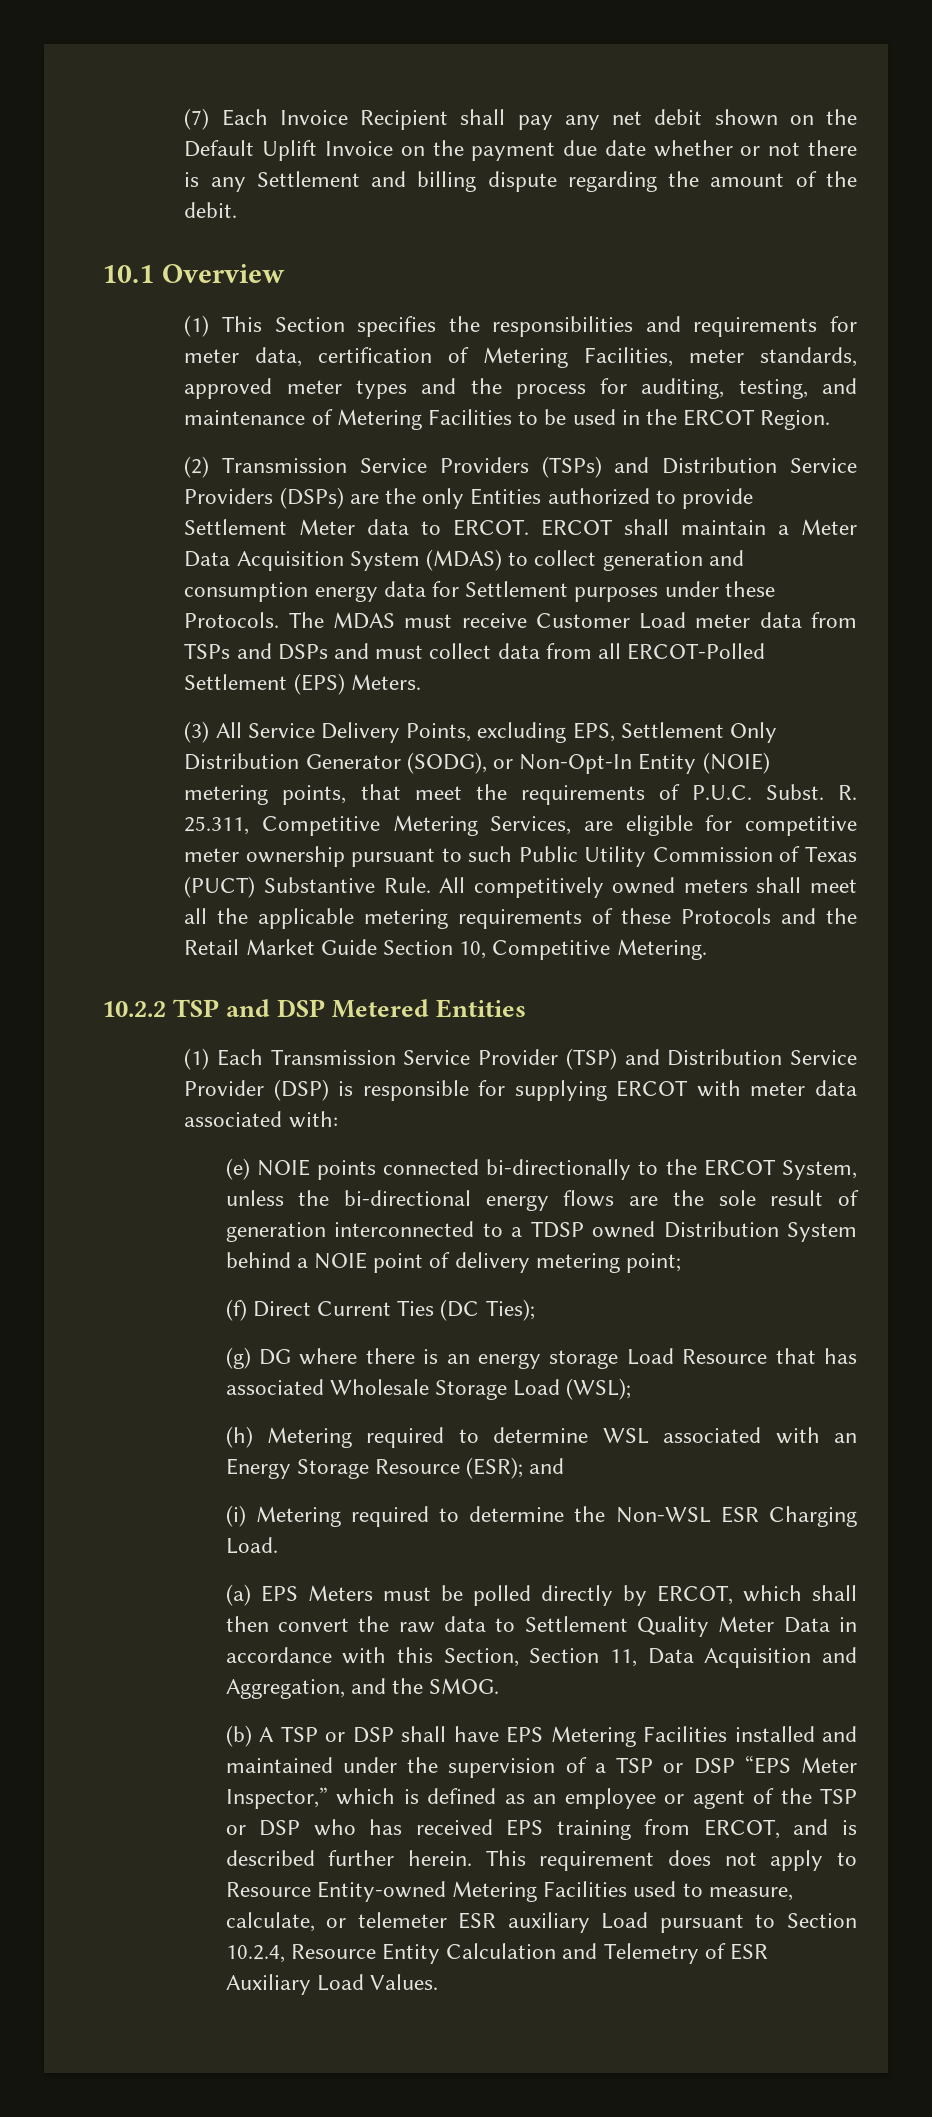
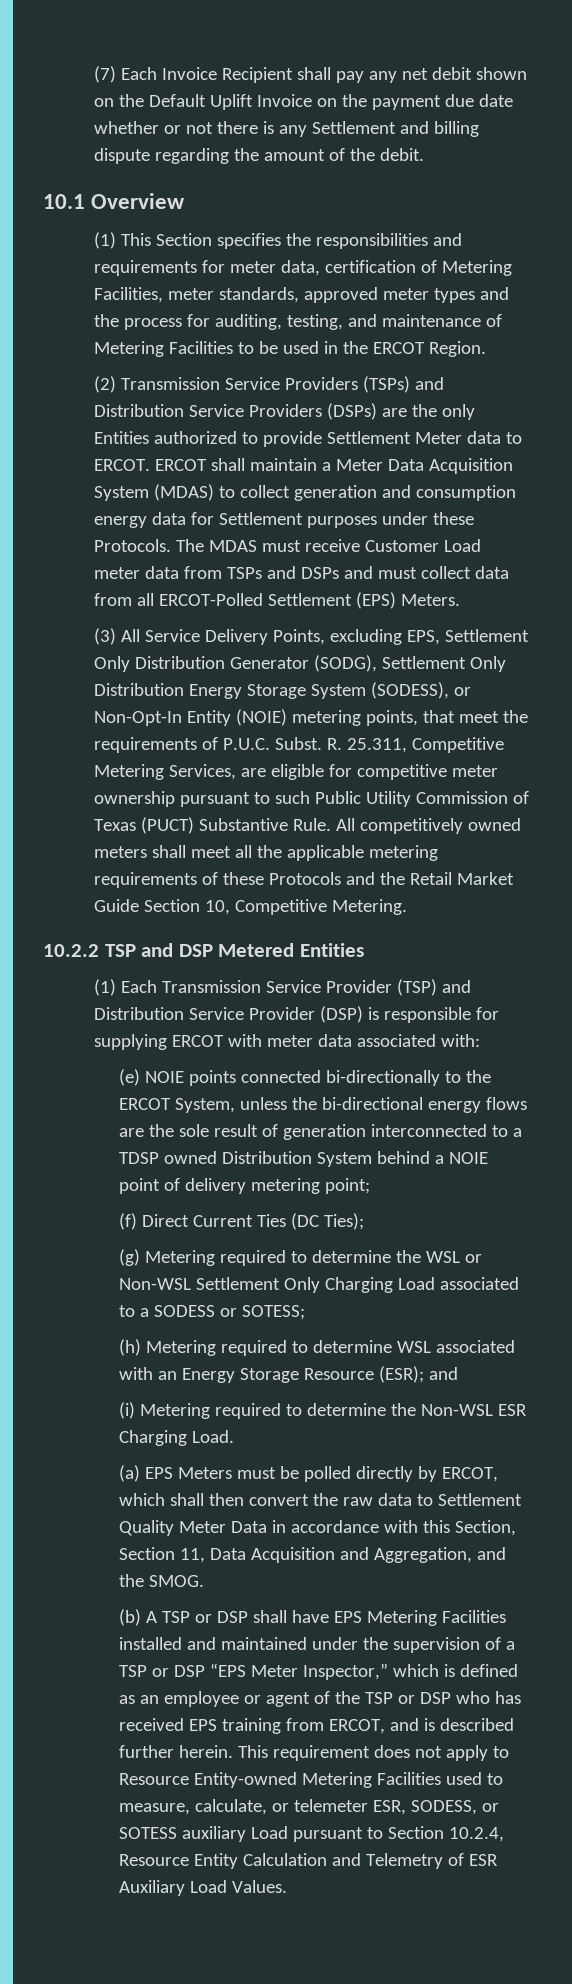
(487, 763) none -> [381,656,506,672] [93,682,449,699] Settlement Only Distribution Energy Storage System (SODESS),
[258,1348,858,1369] [225,1378,632,1400] DG where there is an energy storage Load Resource that has associated Wholesale Storage Load (WSL); -> [144,1250,482,1266] [118,1277,519,1293] [118,1305,305,1320] Metering required to determine the WSL or Non-WSL Settlement Only Charging Load associated to a SODESS or SOTESS;
[458,1912,497,1929] ESR -> [372,1800,499,1815] [118,1827,177,1839] ESR, SODESS, or SOTESS

